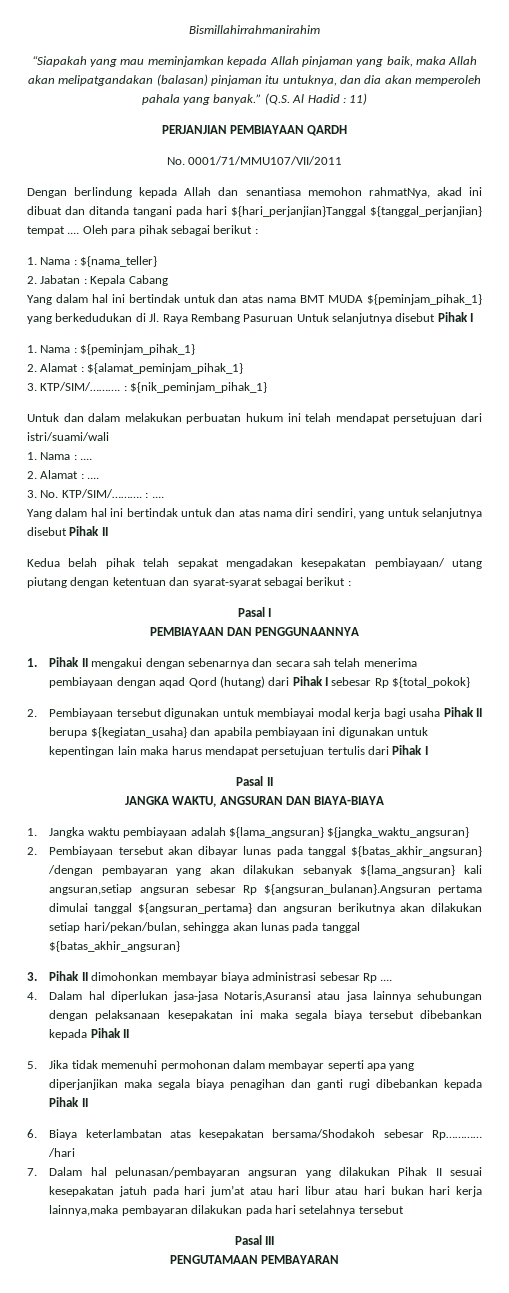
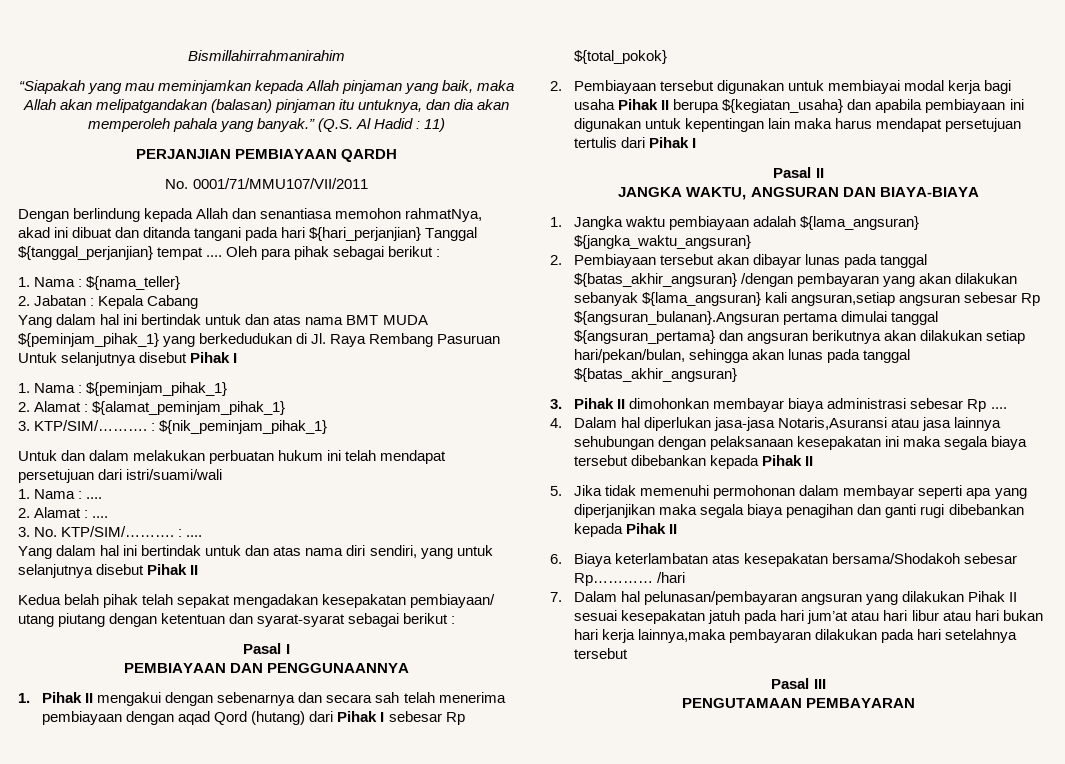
[231,206,366,217] ${hari_perjanjian}Tanggal -> [309,227,478,241] ${hari_perjanjian} Tanggal

